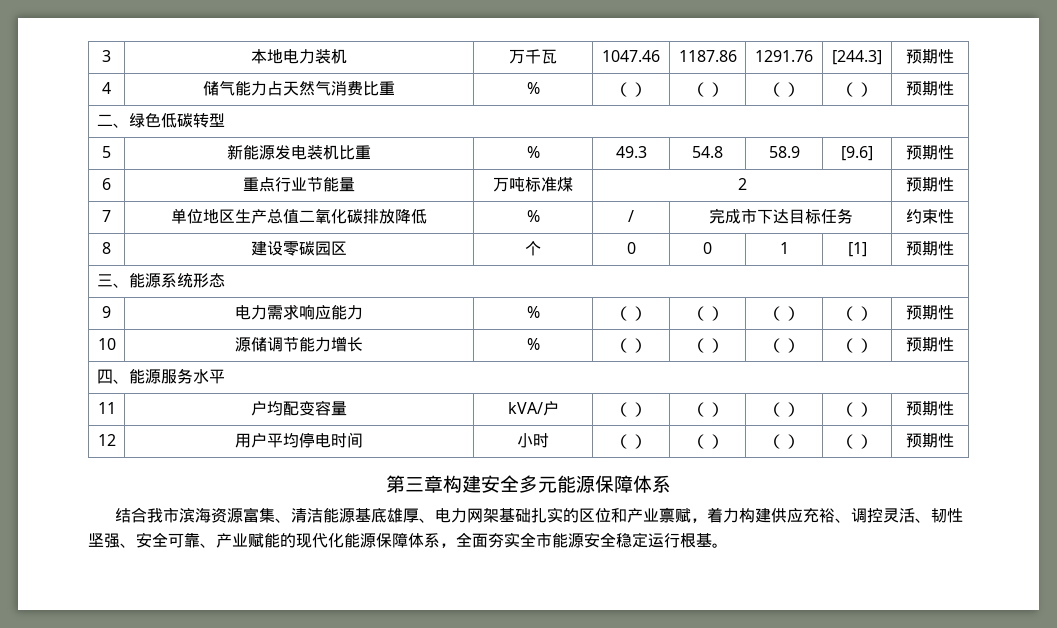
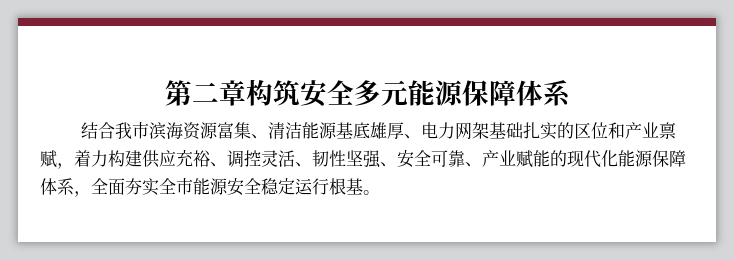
[102,50,111,62] [251,49,347,64] [509,49,557,64] [602,50,660,62] [678,50,737,62] [755,50,813,62] [832,50,882,65] [906,49,954,64] [102,82,111,94] [203,80,395,96] [526,82,540,94] [615,82,647,97] [691,82,724,97] [768,82,800,97] [841,82,873,97] [906,81,954,96] [96,113,225,128] [102,146,111,158] [227,144,371,160] [526,146,540,158] [615,146,647,158] [692,146,723,158] [768,146,800,158] [841,146,873,161] [906,145,954,160] [102,178,111,190] [243,177,355,192] [493,177,573,192] [737,178,747,190] [906,177,954,192] [102,210,111,222] [171,208,427,224] [526,210,540,222] [628,210,634,222] [708,208,853,224] [906,209,954,224] [102,242,111,254] [251,241,347,256] [525,241,541,256] [626,242,636,254] [703,242,712,254] [779,242,789,254] [847,242,867,257] [906,241,954,256] [96,273,225,288] [102,306,111,318] [235,304,363,320] [526,306,540,318] [615,306,647,321] [691,306,724,321] [768,306,800,321] [841,306,873,321] [906,305,954,320] [97,338,116,350] [235,336,363,352] [526,338,540,350] [615,338,647,353] [691,338,724,353] [768,338,800,353] [841,338,873,353] [906,337,954,352] [96,368,225,384] [97,402,116,414] [251,400,347,416] [507,401,559,416] [615,402,647,417] [691,402,724,417] [768,402,800,417] [841,402,873,417] [906,401,954,416] [97,434,116,446] [235,432,363,448] [517,433,549,448] [615,434,647,449] [691,434,724,449] [768,434,800,449] [841,434,873,449] [906,433,954,448] [386,475,481,493] 3 | 本地电力装机 | 万千瓦 | 1047.46 | 1187.86 | 1291.76 | [244.3] | 预期性 // 4 | 储气能力占天然气消费比重 | % | （） | （） | （） | （） | 预期性 // 二、绿色低碳转型 // 5 | 新能源发电装机比重 | % | 49.3 | 54.8 | 58.9 | [9.6] | 预期性 // 6 | 重点行业节能量 | 万吨标准煤 | 2 | 预期性 // 7 | 单位地区生产总值二氧化碳排放降低 | % | / | 完成市下达目标任务 | 约束性 // 8 | 建设零碳园区 | 个 | 0 | 0 | 1 | [1] | 预期性 // 三、能源系统形态 // 9 | 电力需求响应能力 | % | （） | （） | （） | （） | 预期性 // 10 | 源储调节能力增长 | % | （） | （） | （） | （） | 预期性 // 四、能源服务水平 // 11 | 户均配变容量 | kVA/户 | （） | （） | （） | （） | 预期性 // 12 | 用户平均停电时间 | 小时 | （） | （） | （） | （） | 预期性 // 第三章构建 -> [164,79,300,106] 第二章构筑

